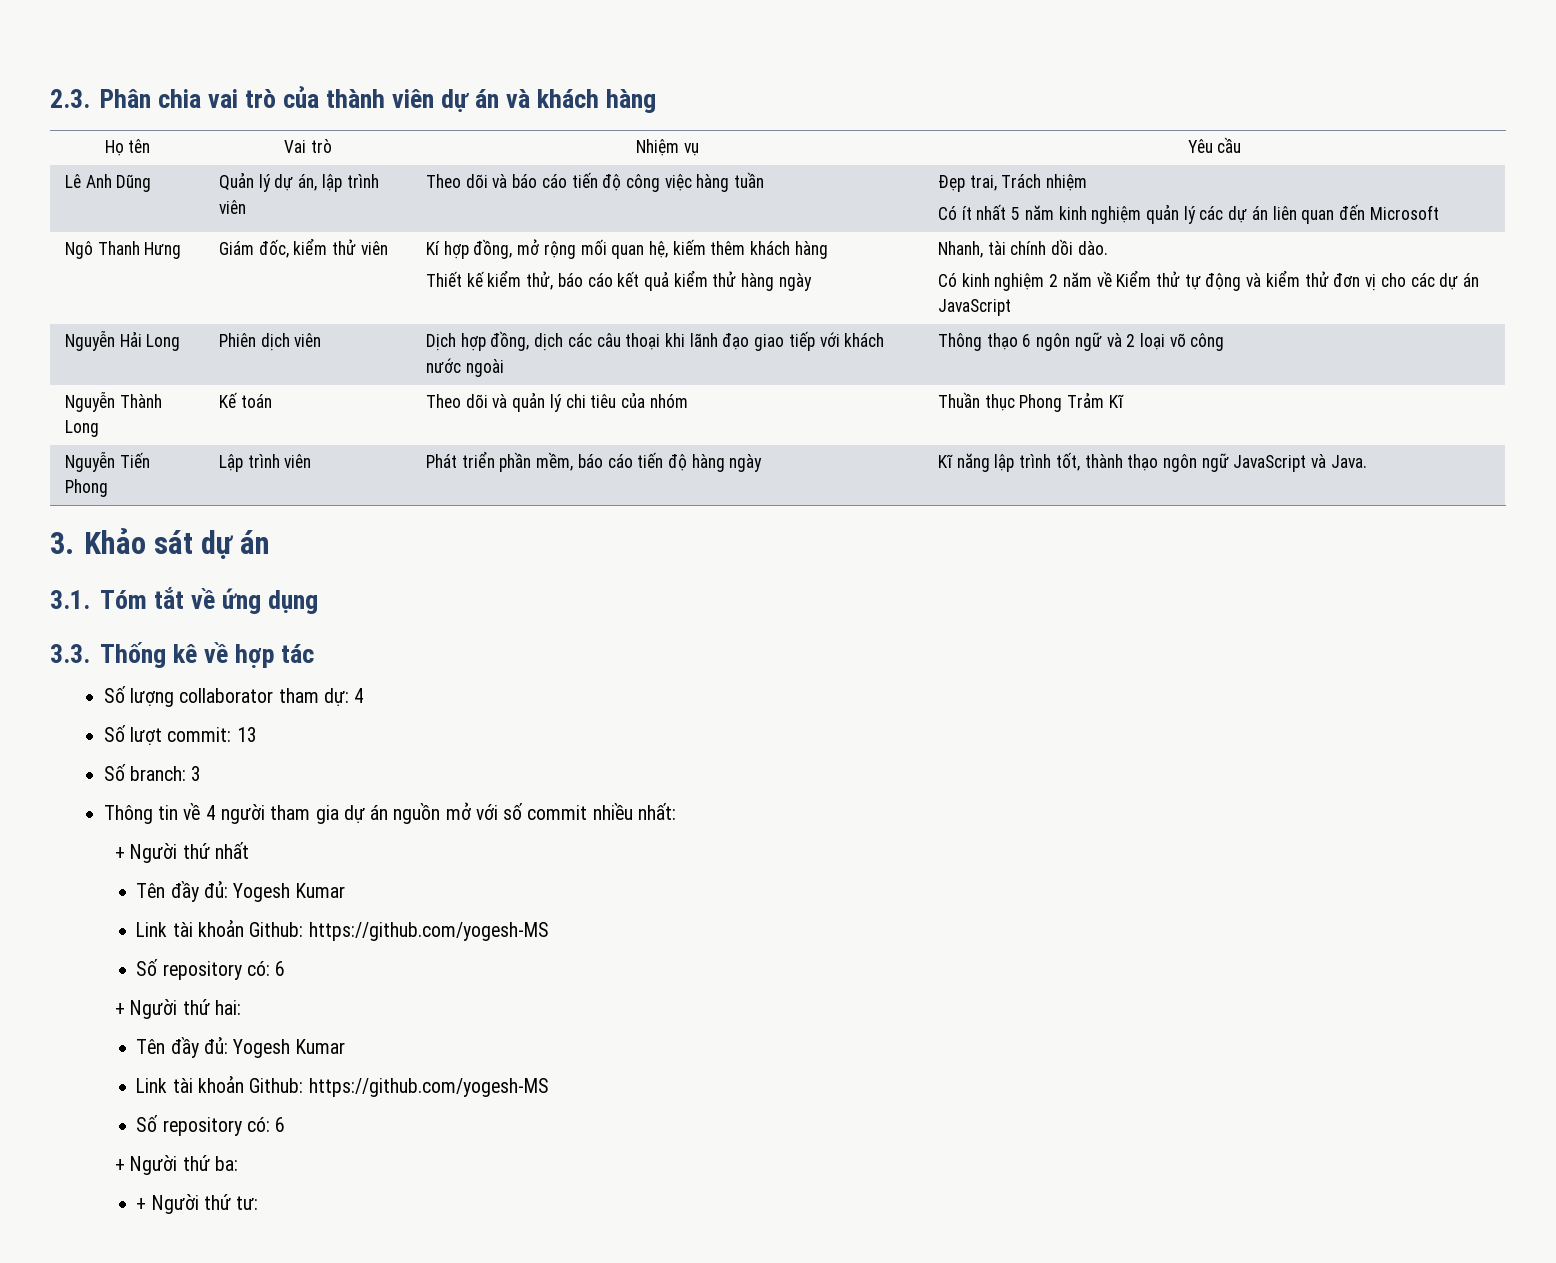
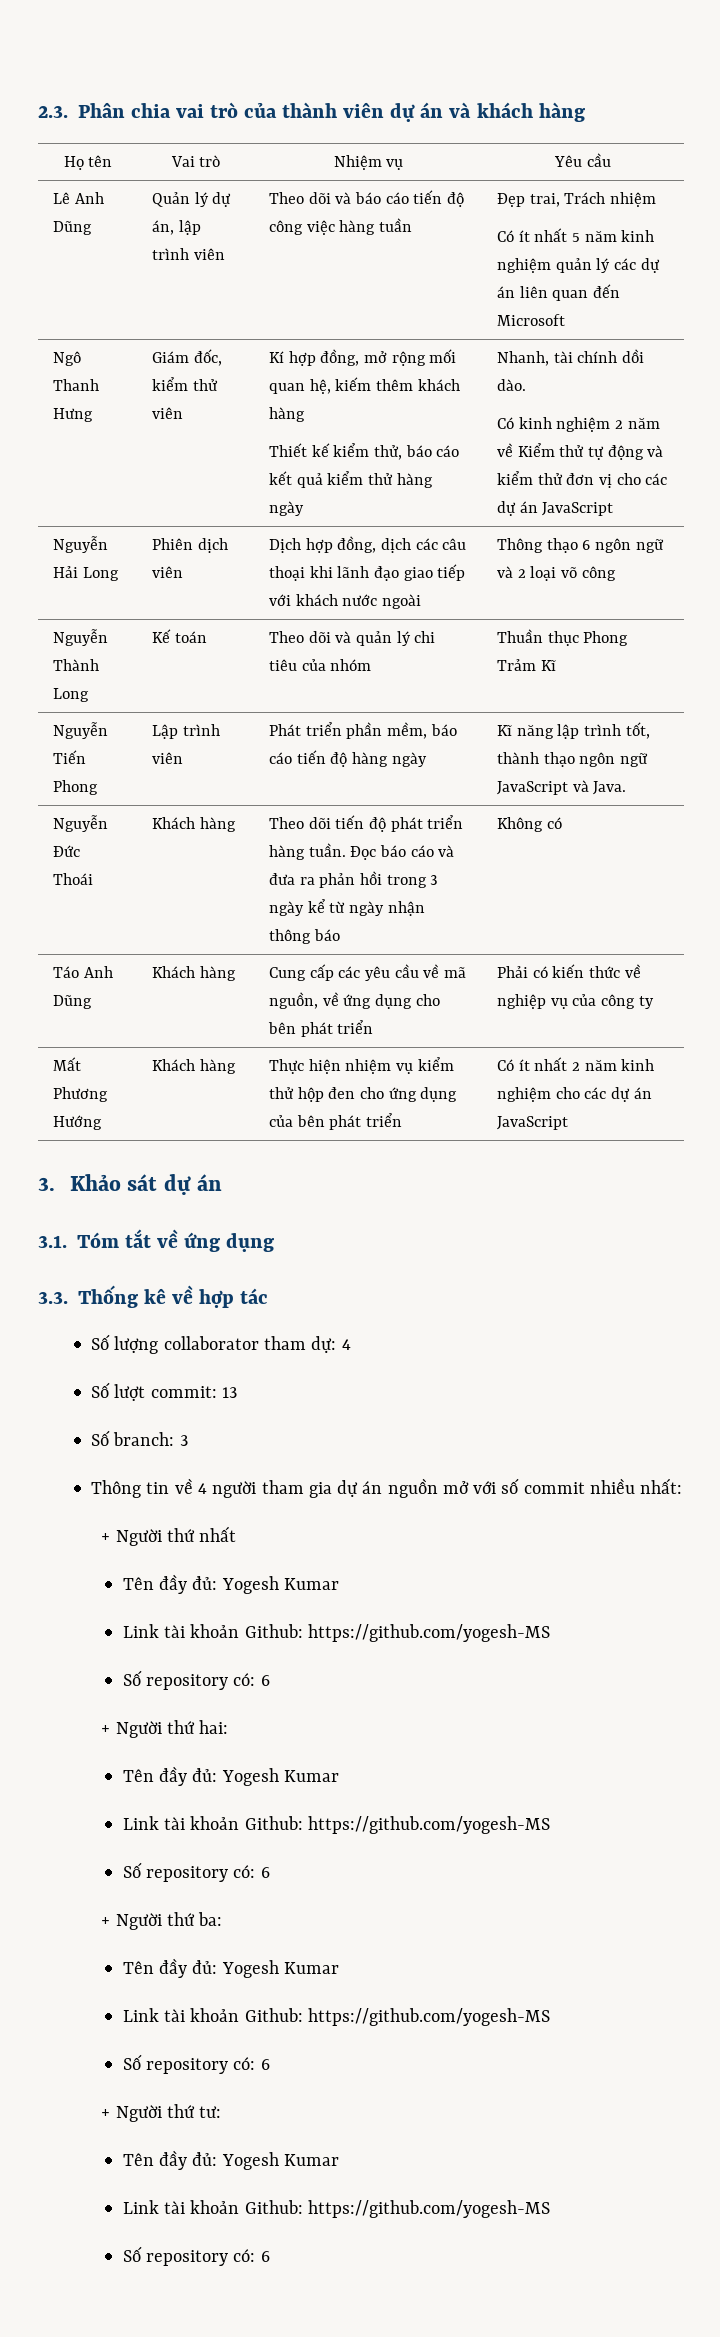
(1367, 461) none -> [52,815,108,832] [52,845,80,857] [52,873,93,885] [151,817,236,832] [268,815,464,832] [268,843,455,860] [268,871,439,888] [268,899,425,916] [268,929,340,944] [496,817,562,832] [52,966,113,978] [52,995,92,1009] [151,966,236,981] [268,964,467,981] [268,992,440,1009] [267,1020,374,1037] [496,964,641,978] [496,994,654,1009] [52,1057,81,1071] [52,1087,108,1102] [52,1115,102,1130] [151,1059,236,1074] [268,1057,454,1074] [268,1087,458,1102] [268,1113,403,1130] [496,1057,655,1071] [496,1087,652,1102] [496,1116,568,1130] // Nguyễn Đức Thoái | Khách hàng | Theo dõi tiến độ phát triển hàng tuần. Đọc báo cáo và đưa ra phản hồi trong 3 ngày kể từ ngày nhận thông báo | Không có // Táo Anh Dũng | Khách hàng | Cung cấp các yêu cầu về mã nguồn, về ứng dụng cho bên phát triển | Phải có kiến thức về nghiệp vụ của công ty // Mất Phương Hướng | Khách hàng | Thực hiện nhiệm vụ kiểm thử hộp đen cho ứng dụng của bên phát triển | Có ít nhất 2 năm kinh nghiệm cho các dự án JavaScript
[136,1194,259,1214] + Người thứ tư: -> [122,1958,339,1978] [122,2008,550,2026] [122,2054,270,2074] [101,2104,222,2122] [122,2150,339,2170] [122,2200,550,2218] [122,2246,270,2266] Tên đầy đủ: Yogesh Kumar // Link tài khoản Github: https://github.com/yogesh-MS // Số repository có: 6 // + Người thứ tư: // Tên đầy đủ: Yogesh Kumar // Link tài khoản Github: https://github.com/yogesh-MS // Số repository có: 6

